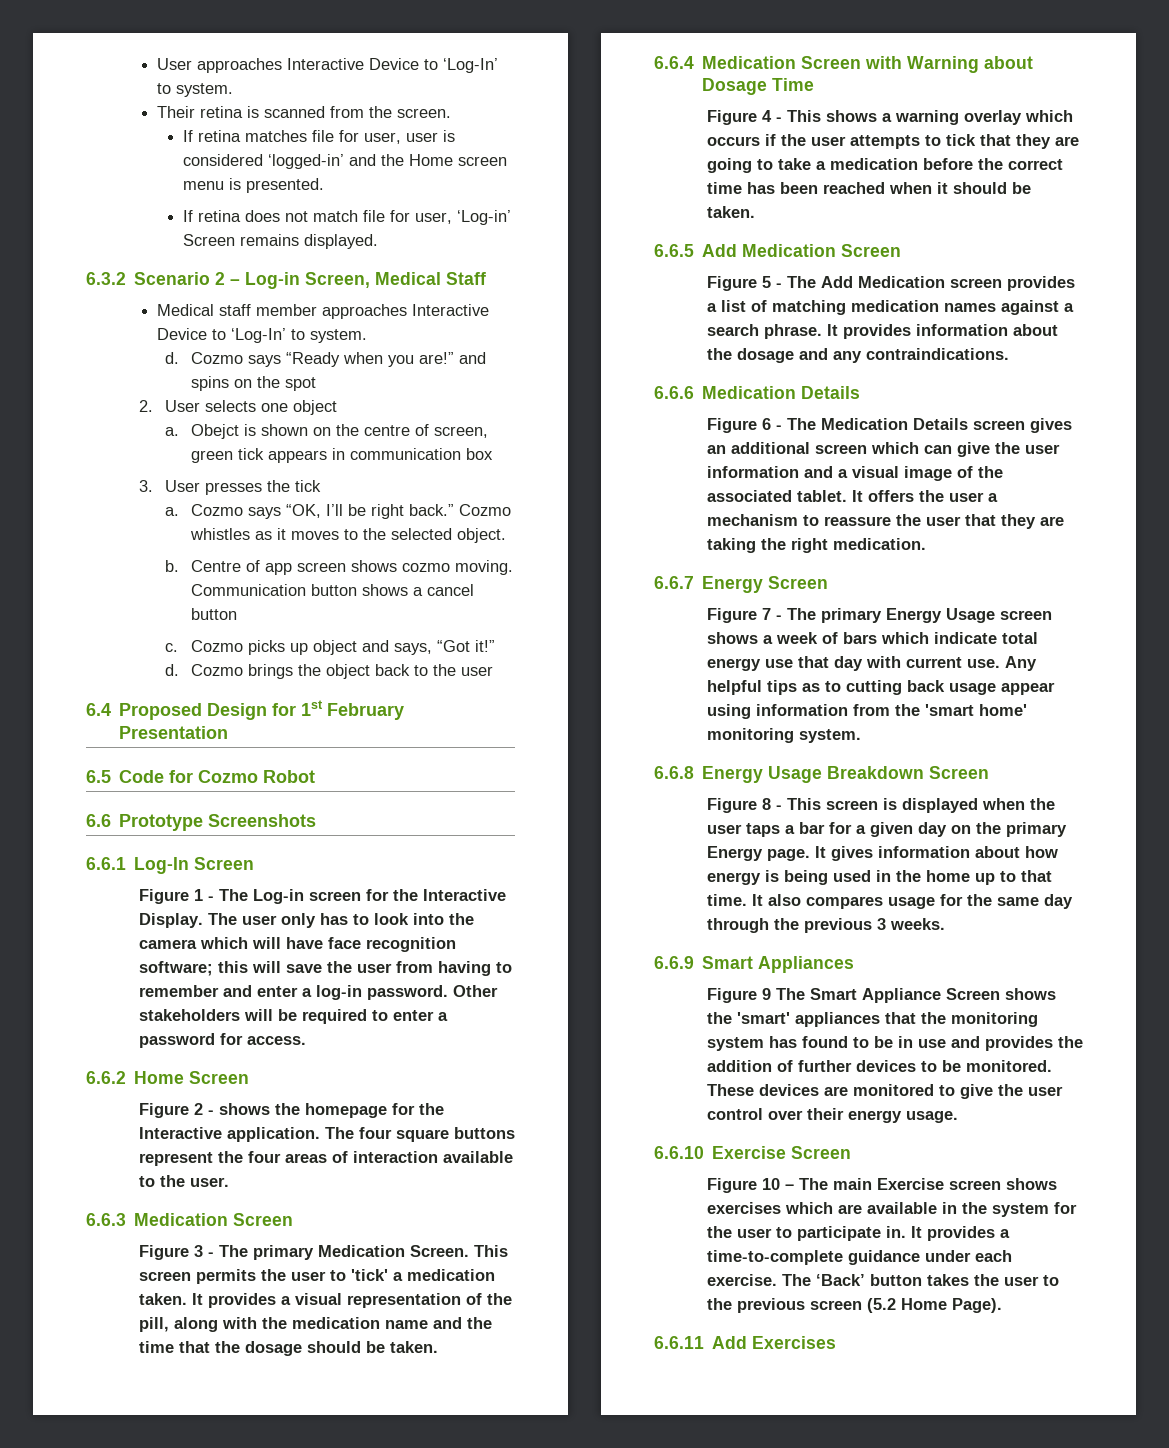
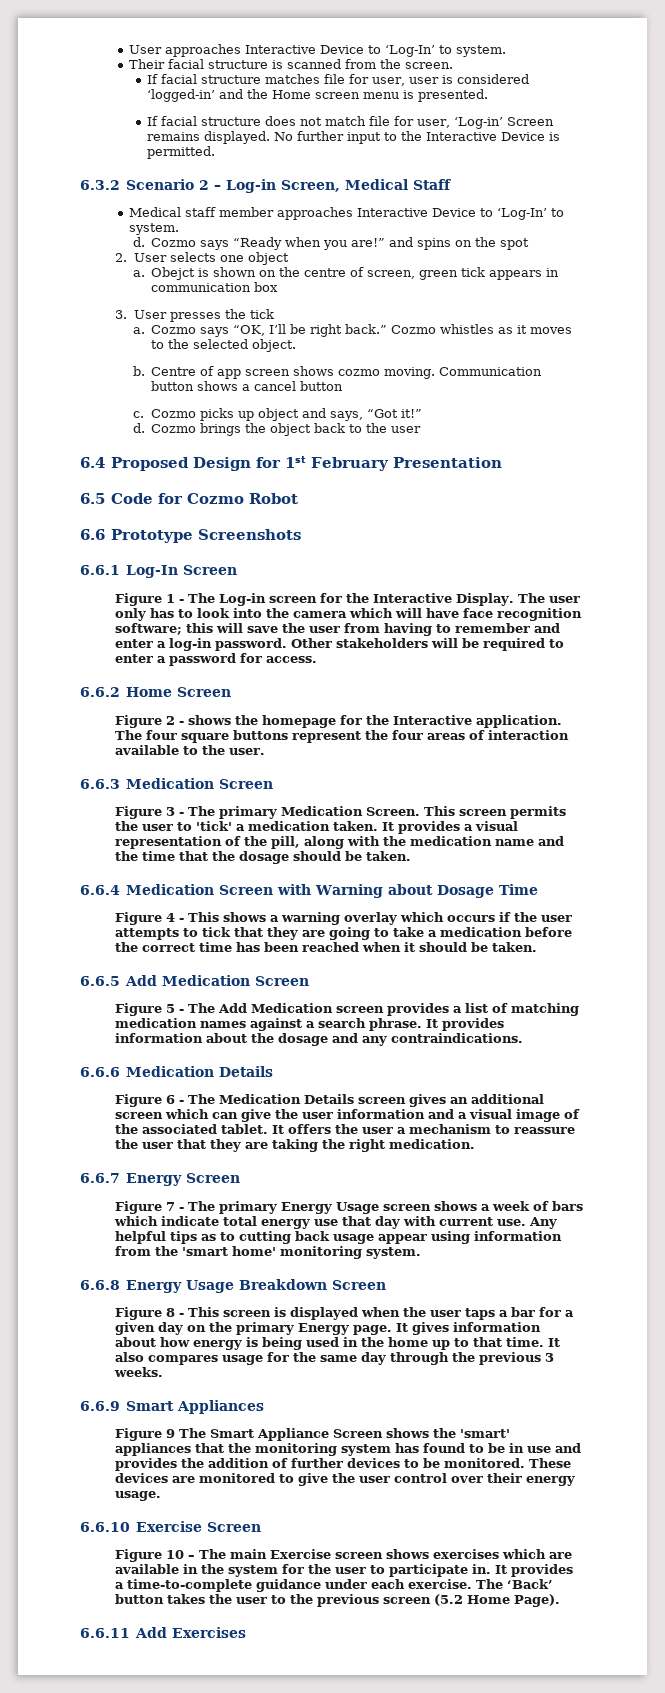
[199,106,243,118] retina -> [168,59,269,69] facial structure
[197,130,241,142] retina -> [160,74,261,84] facial structure
[197,210,241,222] retina -> [160,116,261,126] facial structure
(378, 241) none -> [273,131,560,144] [146,146,215,159] No further input to the Interactive Device is permitted.

